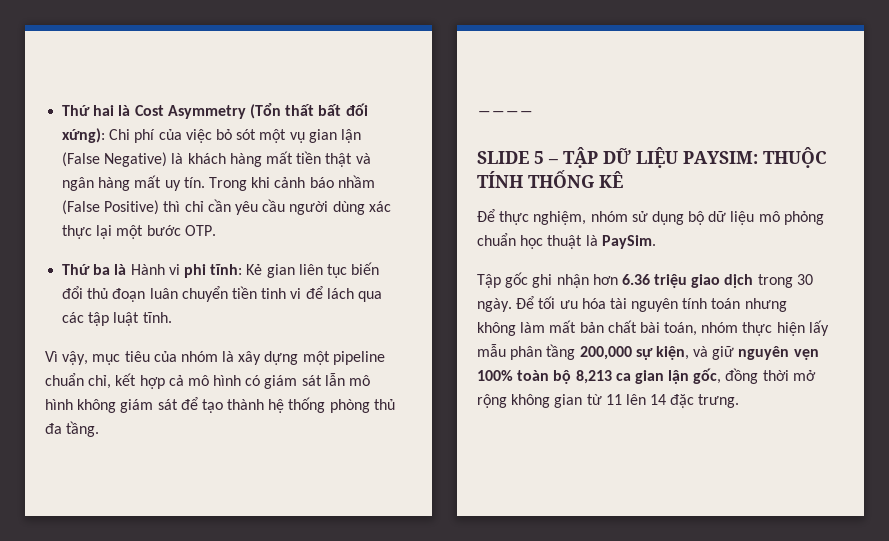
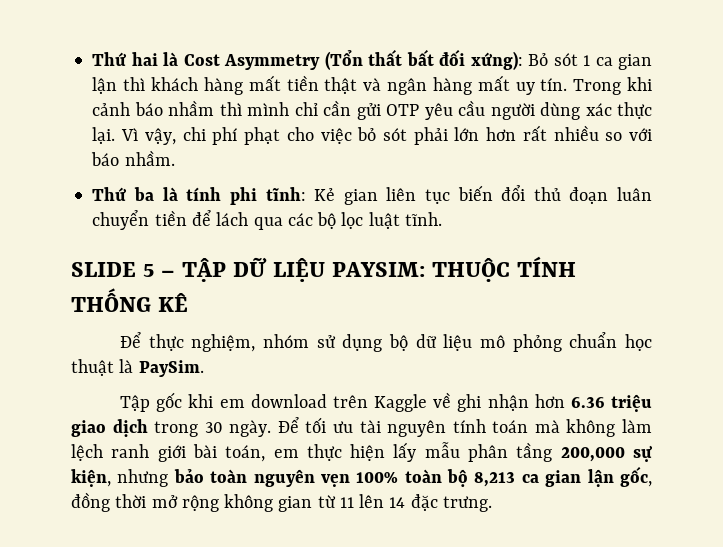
[109,129,361,143] [62,152,184,167] Chi phí của việc bỏ sót một vụ gian lận (False Negative) là -> [528,53,653,70] [92,77,146,94] Bỏ sót 1 ca gian lận thì
[62,199,231,215] (False Positive) thì chỉ cần -> [219,100,420,120] thì mình chỉ cần gửi OTP
[96,225,216,239] lại một bước OTP. -> [92,125,652,145] [91,150,175,166] lại. Vì vậy, chi phí phạt cho việc bỏ sót phải lớn hơn rất nhiều so với báo nhầm.
[130,264,180,275] Hành vi -> [186,187,222,201] tính
[261,288,302,299] tinh vi -> (187, 218) none
[88,312,110,326] tập -> [317,212,364,229] bộ lọc
[45,351,385,365] [45,373,371,389] [45,397,395,413] [45,421,100,437] [477,111,533,116] // Vì vậy, mục tiêu của nhóm là xây dựng một pipeline chuẩn chỉ, kết hợp cả mô hình có giám sát lẫn mô hình không giám sát để tạo thành hệ thống phòng thủ đa tầng. // ―――― -> (442, 219) none
(529, 280) none -> [188,392,452,412] khi em download trên Kaggle về
[581,298,606,309] hóa -> (353, 427) none
[744,298,787,312] nhưng -> [534,420,560,433] mà
[549,320,637,333] mất bản chất -> [71,444,186,462] lệch ranh giới
[701,322,739,333] nhóm -> [273,449,299,458] em
[693,346,735,360] và giữ -> [117,469,248,487] nhưng bảo toàn

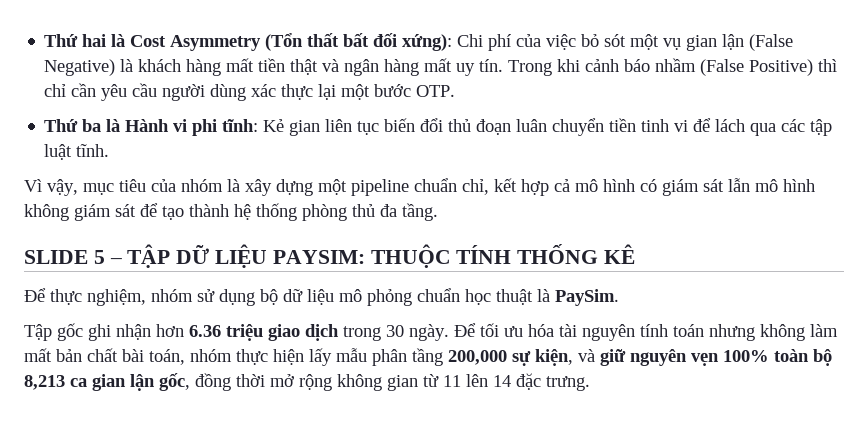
[528,53,653,70] [92,77,146,94] Bỏ sót 1 ca gian lận thì -> [457,34,794,51] [44,59,134,76] Chi phí của việc bỏ sót một vụ gian lận (False Negative) là
[219,100,420,120] thì mình chỉ cần gửi OTP -> [700,59,838,76] [44,83,97,97] (False Positive) thì chỉ cần
[92,125,652,145] [91,150,175,166] lại. Vì vậy, chi phí phạt cho việc bỏ sót phải lớn hơn rất nhiều so với báo nhầm. -> [318,84,456,100] lại một bước OTP.
[186,187,222,201] tính -> [125,119,188,132] Hành vi
(187, 218) none -> [641,119,689,132] tinh vi
[317,212,364,229] bộ lọc -> [810,119,833,136] tập
(442, 219) none -> [24,178,815,196] [24,203,438,221] // Vì vậy, mục tiêu của nhóm là xây dựng một pipeline chuẩn chỉ, kết hợp cả mô hình có giám sát lẫn mô hình không giám sát để tạo thành hệ thống phòng thủ đa tầng.
[188,392,452,412] khi em download trên Kaggle về -> (83, 332) none
(353, 427) none -> [528,324,554,337] hóa
[534,420,560,433] mà -> [709,324,755,341] nhưng
[71,444,186,462] lệch ranh giới -> [24,348,118,362] mất bản chất
[273,449,299,458] em -> [190,349,232,362] nhóm
[117,469,248,487] nhưng bảo toàn -> [578,349,626,366] và giữ

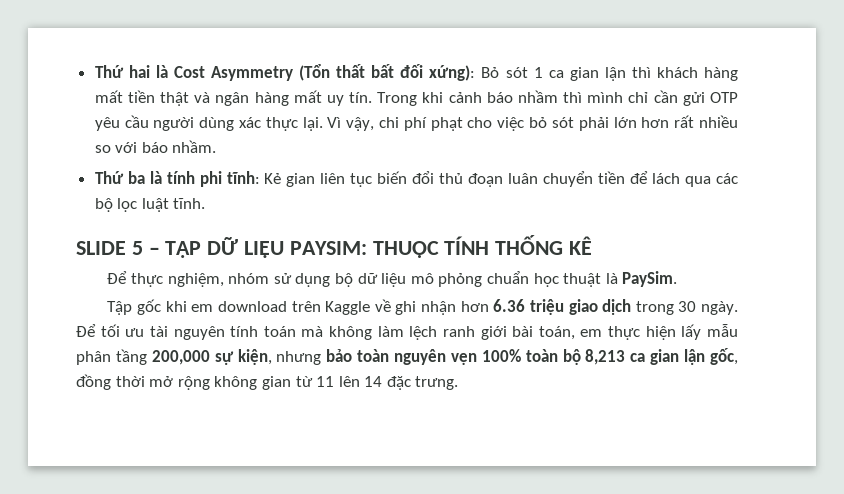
[457,34,794,51] [44,59,134,76] Chi phí của việc bỏ sót một vụ gian lận (False Negative) là -> [481,67,651,81] Bỏ sót 1 ca gian lận thì
[700,59,838,76] [44,83,97,97] (False Positive) thì chỉ cần -> [563,90,738,106] thì mình chỉ cần gửi OTP
[318,84,456,100] lại một bước OTP. -> [302,115,738,131] [94,140,217,153] lại. Vì vậy, chi phí phạt cho việc bỏ sót phải lớn hơn rất nhiều so với báo nhầm.
[125,119,188,132] Hành vi -> [166,171,195,184] tính
[641,119,689,132] tinh vi -> (626, 177) none
[810,119,833,136] tập -> [94,198,138,212] bộ lọc
[24,178,815,196] [24,203,438,221] // Vì vậy, mục tiêu của nhóm là xây dựng một pipeline chuẩn chỉ, kết hợp cả mô hình có giám sát lẫn mô hình không giám sát để tạo thành hệ thống phòng thủ đa tầng. -> (206, 203) none
(83, 332) none -> [165,299,391,315] khi em download trên Kaggle về
[528,324,554,337] hóa -> (145, 332) none
[709,324,755,341] nhưng -> [301,326,324,337] mà
[24,348,118,362] mất bản chất -> [409,326,507,340] lệch ranh giới
[190,349,232,362] nhóm -> [580,329,603,337] em
[578,349,626,366] và giữ -> [276,349,390,365] nhưng bảo toàn

